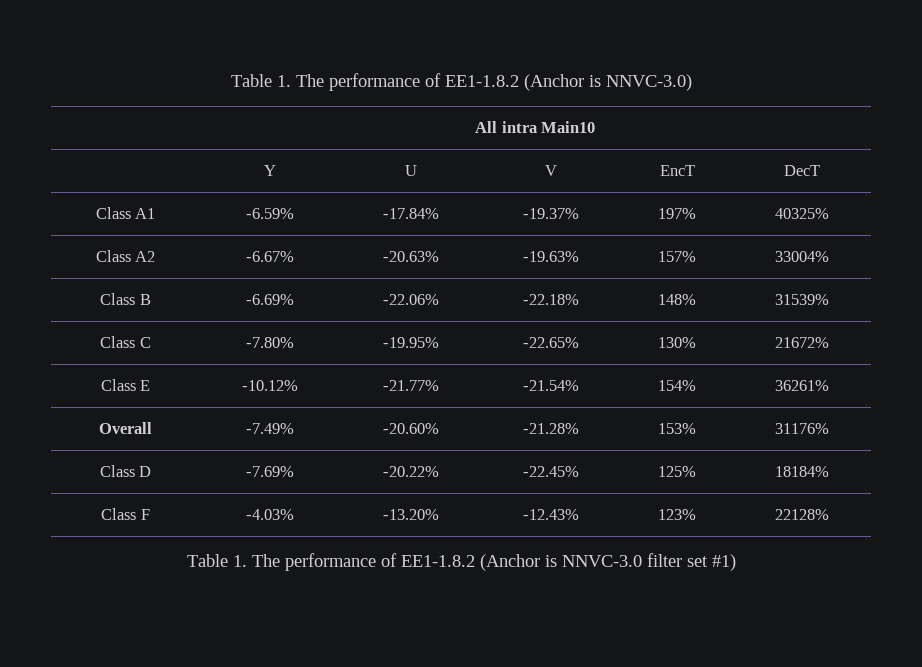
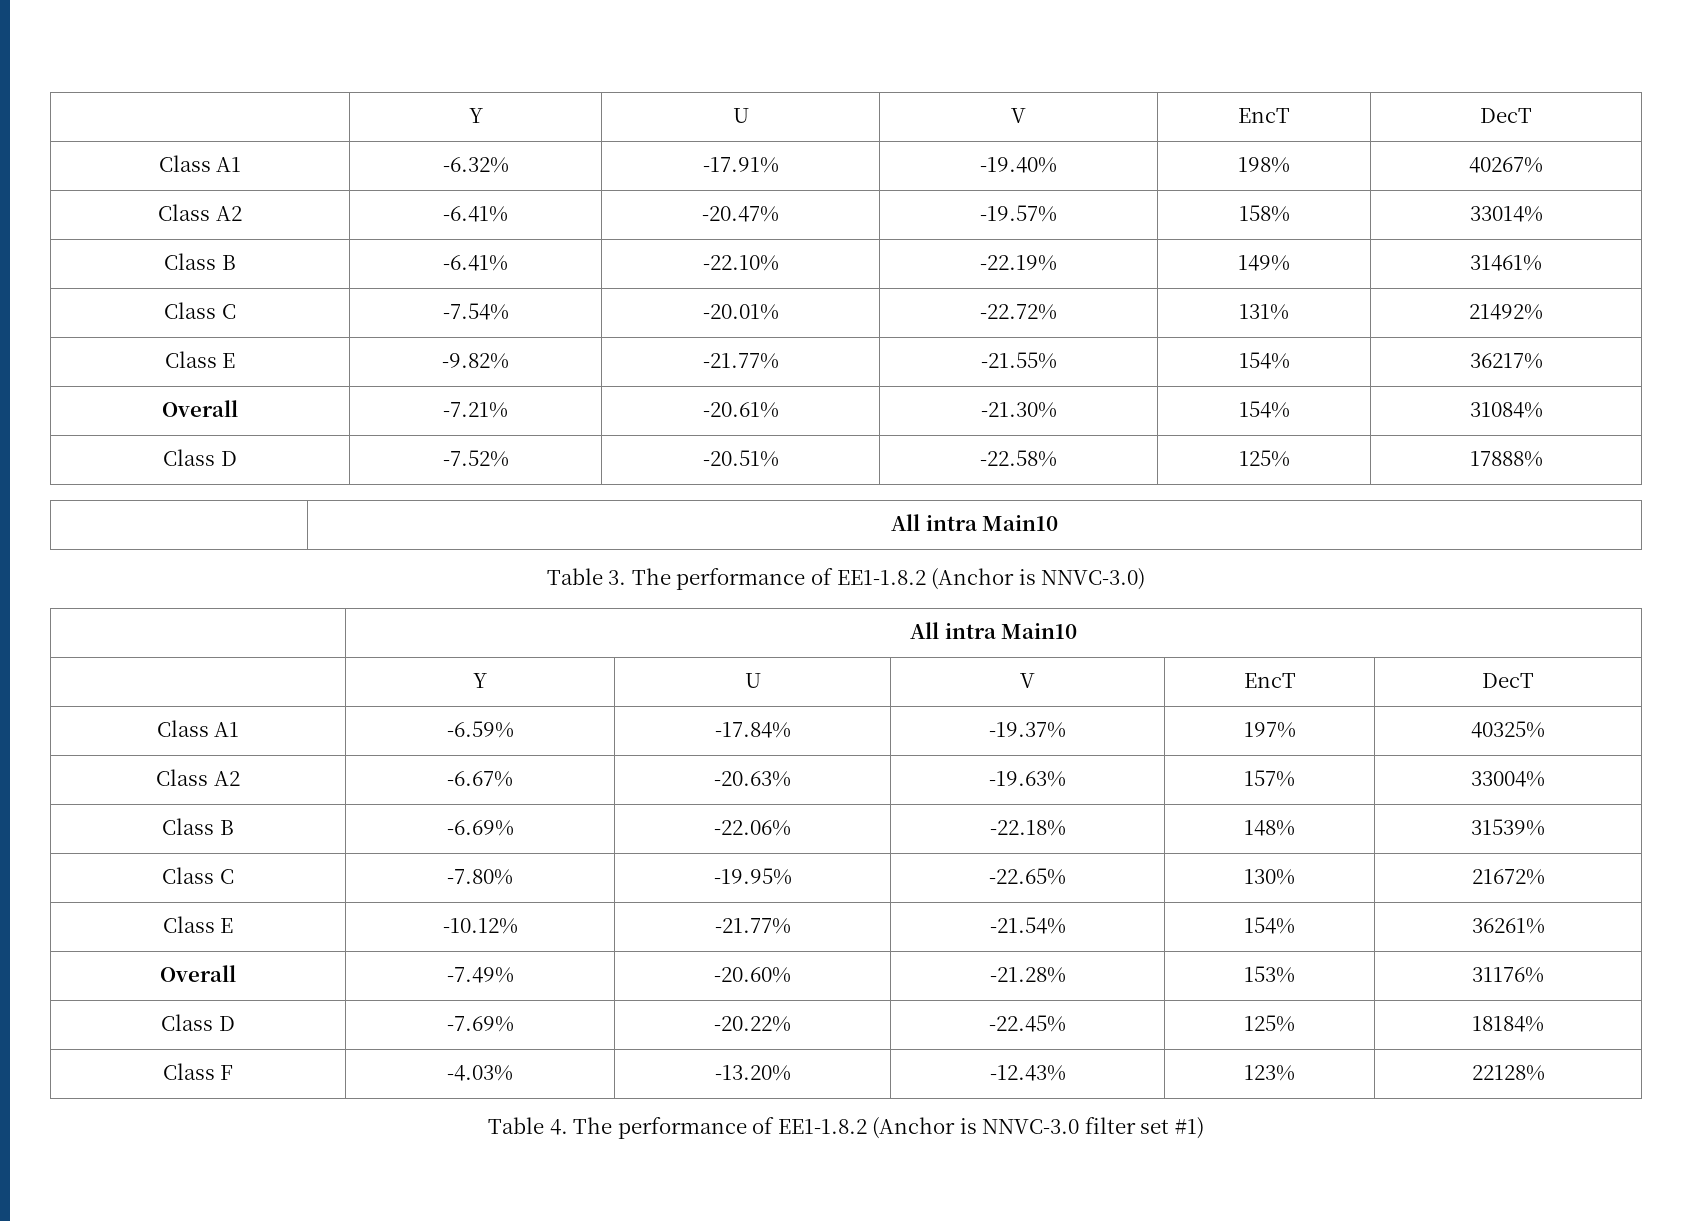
[230,74,291,87] Table 1. -> [468,108,483,123] [732,108,749,123] [1011,108,1026,123] [1238,108,1290,123] [1480,108,1532,123] [158,155,242,172] [442,157,509,173] [702,157,779,173] [980,157,1057,173] [1238,157,1290,173] [1469,157,1543,173] [158,204,242,221] [443,206,508,222] [702,206,780,222] [980,205,1057,222] [1238,205,1290,222] [1469,206,1543,222] [164,253,236,270] [443,255,508,271] [702,255,779,271] [980,255,1057,271] [1238,255,1290,271] [1470,255,1542,271] [164,302,236,319] [442,303,509,320] [702,304,779,320] [980,304,1057,320] [1239,304,1289,320] [1469,304,1543,320] [164,351,236,368] [442,353,509,369] [702,353,779,369] [980,352,1057,369] [1238,352,1290,369] [1469,353,1543,369] [162,400,238,417] [443,402,508,418] [702,402,779,418] [980,402,1057,418] [1238,401,1290,418] [1469,402,1543,418] [163,449,237,466] [442,450,509,467] [702,450,779,467] [980,450,1057,467] [1238,450,1290,467] [1469,451,1543,467] [890,514,1059,531] [546,568,627,585] | Y | U | V | EncT | DecT // Class A1 | -6.32% | -17.91% | -19.40% | 198% | 40267% // Class A2 | -6.41% | -20.47% | -19.57% | 158% | 33014% // Class B | -6.41% | -22.10% | -22.19% | 149% | 31461% // Class C | -7.54% | -20.01% | -22.72% | 131% | 21492% // Class E | -9.82% | -21.77% | -21.55% | 154% | 36217% // Overall | -7.21% | -20.61% | -21.30% | 154% | 31084% // Class D | -7.52% | -20.51% | -22.58% | 125% | 17888% // | All intra Main10 // Table 3.
[232,555,247,567] 1. -> [549,1119,568,1135] 4.

